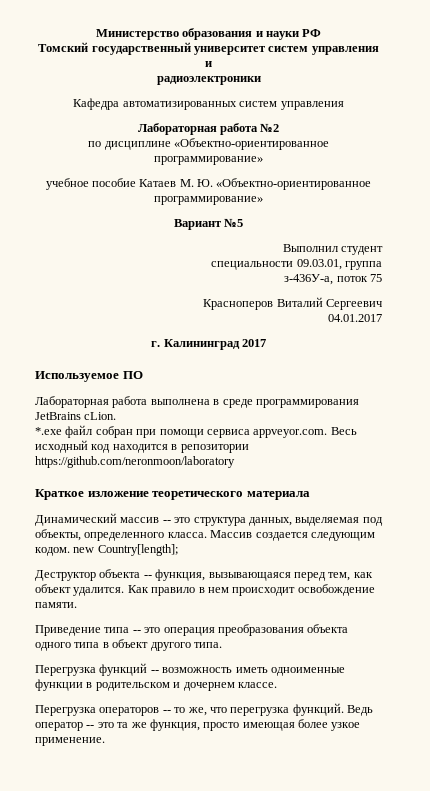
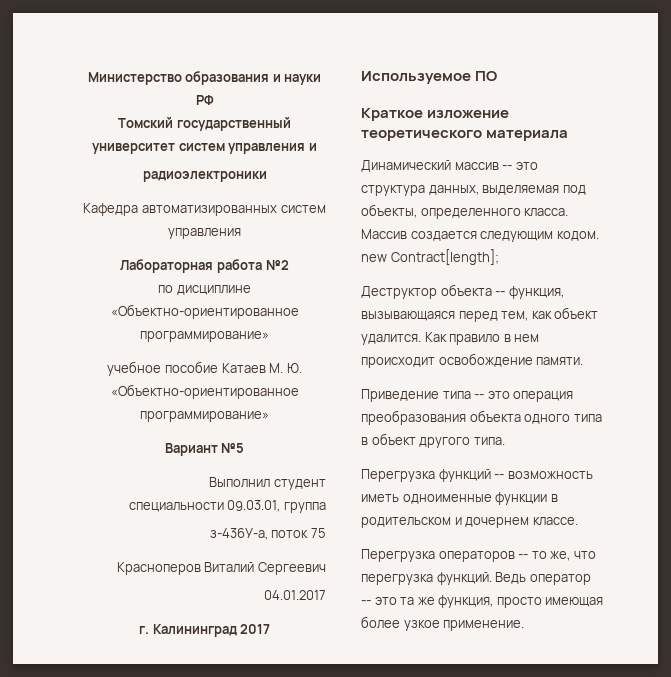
[35,396,359,408] [35,412,117,420] [35,425,357,438] [35,440,249,453] [35,456,235,468] // Лабораторная работа выполнена в среде программирования JetBrains cLion. // *.exe файл собран при помощи сервиса appveyor.com. Весь исходный код находится в репозитории https://github.com/neronmoon/laboratory -> (498, 76) none
[97,544,178,556] Country[length]; -> [390,249,499,265] Contract[length];

